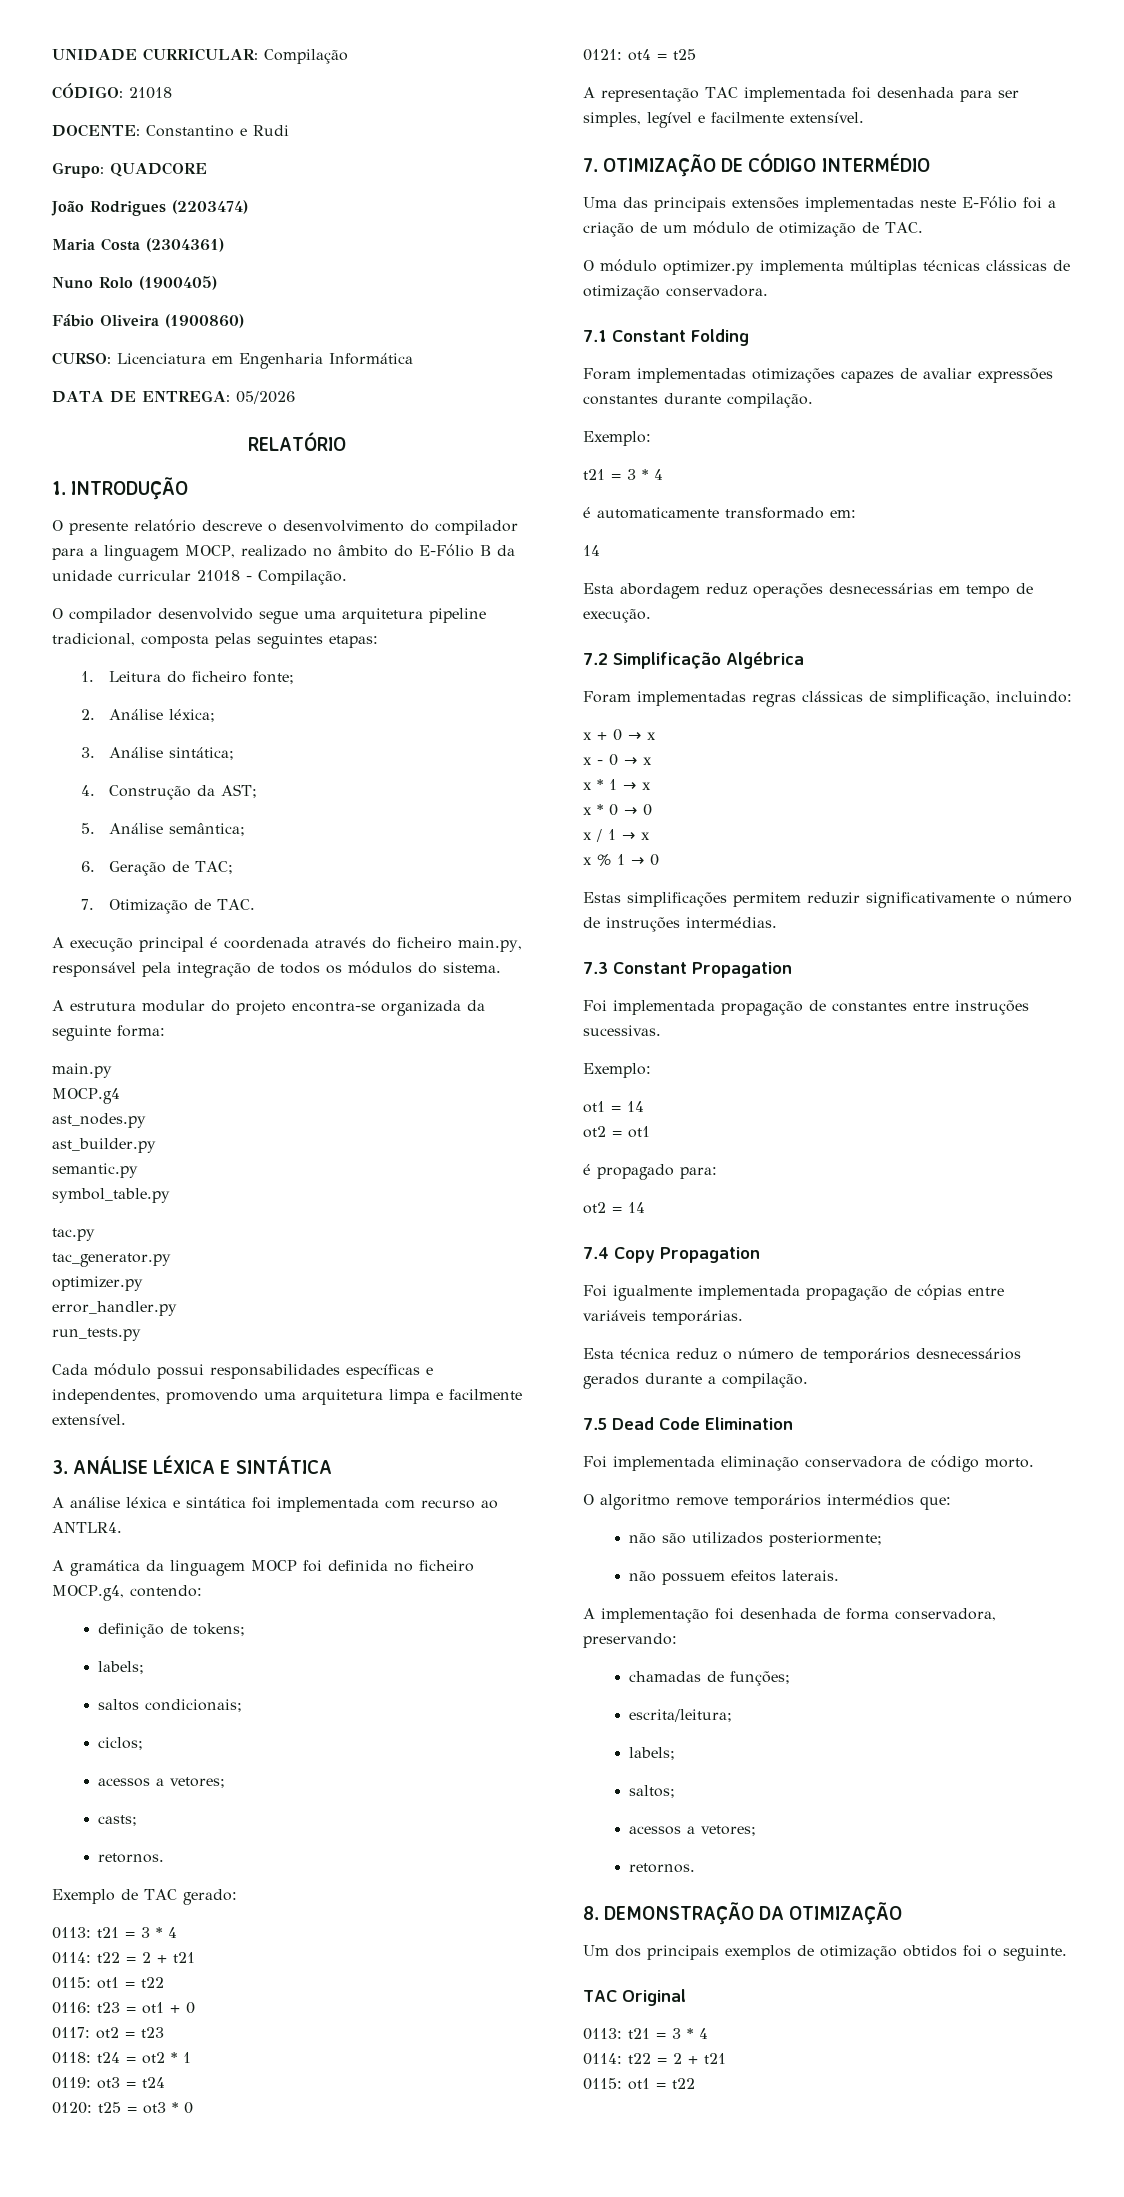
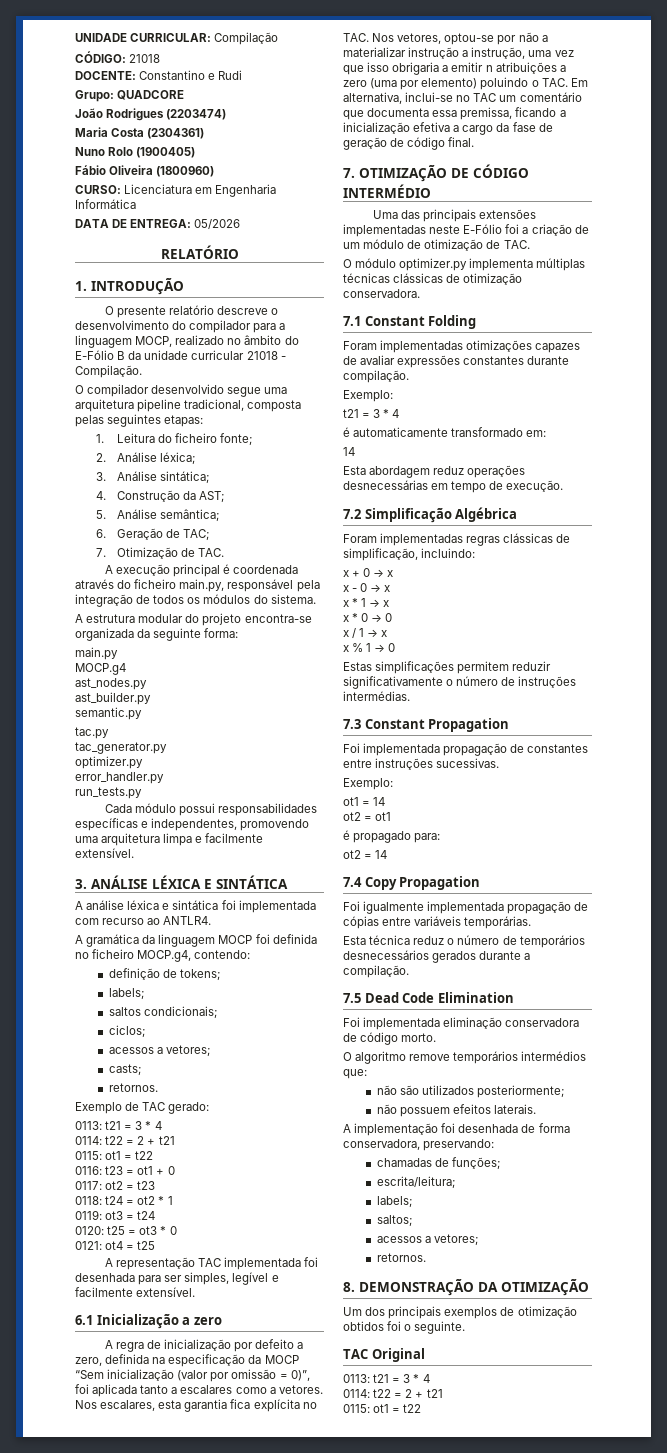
[165,314,244,328] (1900860) -> [156,166,215,177] (1800960)
[52,1188,170,1203] // symbol_table.py -> (142, 713) none
(864, 117) none -> [75,1314,222,1329] [104,1339,304,1352] [75,1354,299,1367] [75,1369,310,1382] [75,1384,323,1397] [75,1399,317,1412] [343,32,548,45] [343,47,574,59] [343,62,566,75] [343,77,588,90] [343,92,582,104] [343,107,566,120] [343,122,553,135] [343,137,475,150] // 6.1 Inicialização a zero // A regra de inicialização por defeito a zero, definida na especificação da MOCP “Sem inicialização (valor por omissão = 0)”, foi aplicada tanto a escalares como a vetores. Nos escalares, esta garantia fica explícita no TAC. Nos vetores, optou-se por não a materializar instrução a instrução, uma vez que isso obrigaria a emitir n atribuições a zero (uma por elemento) poluindo o TAC. Em alternativa, inclui-se no TAC um comentário que documenta essa premissa, ficando a inicialização efetiva a cargo da fase de geração de código final.

